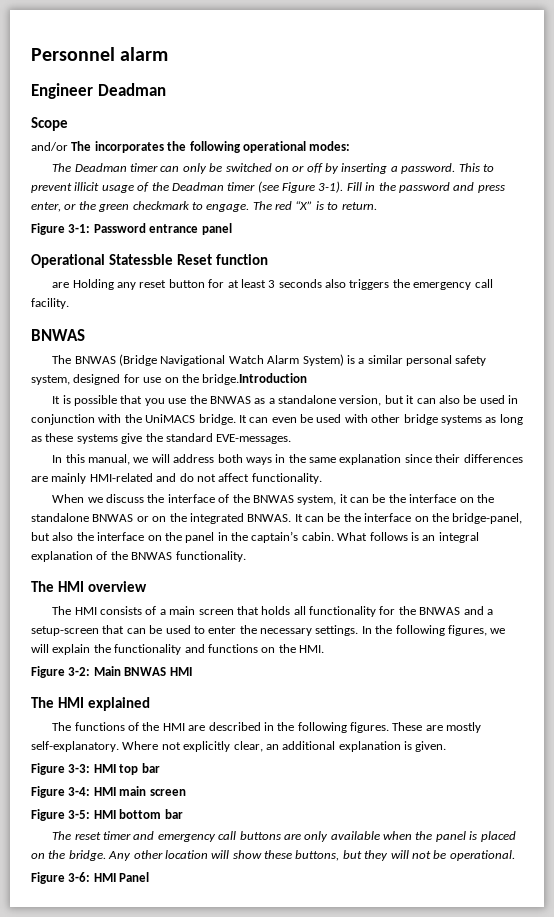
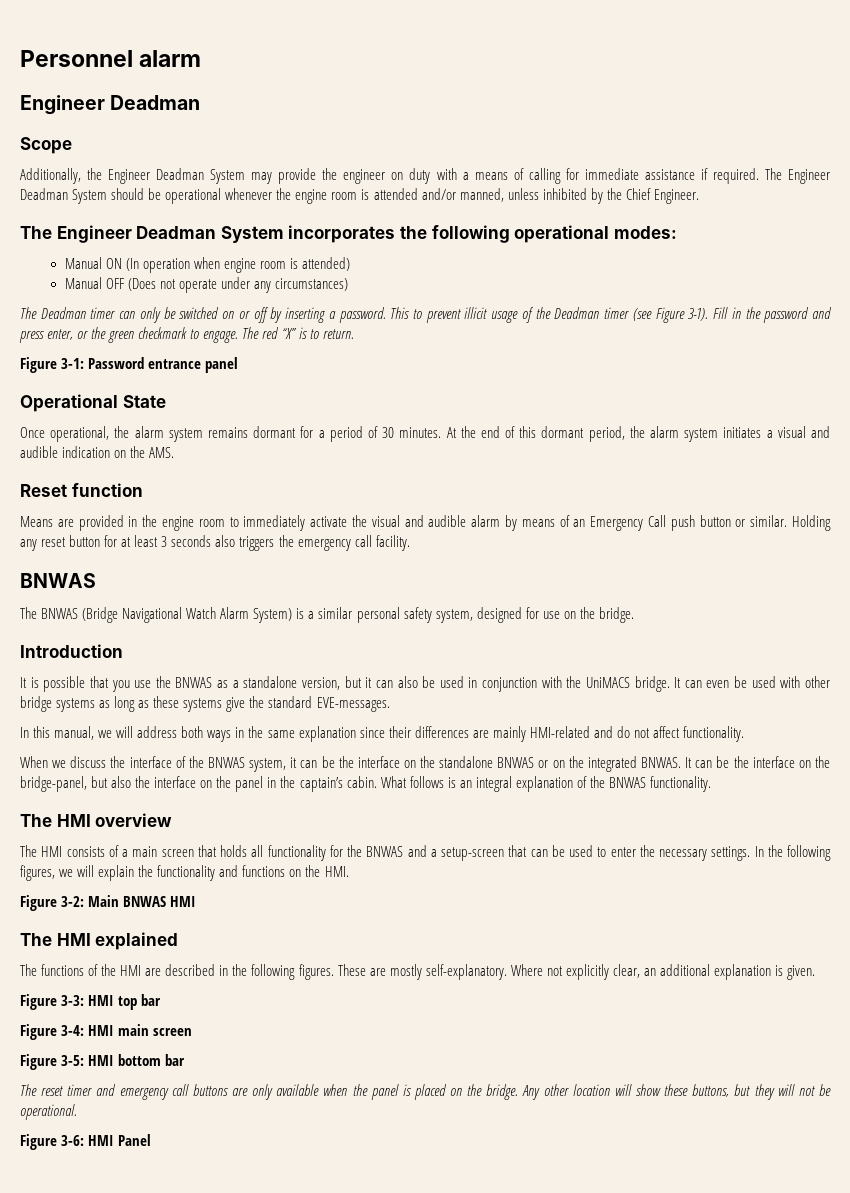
[31,141,92,151] and/or The -> [20,168,830,184] [20,188,699,204] [20,225,284,243] Additionally, the Engineer Deadman System may provide the engineer on duty with a means of calling for immediate assistance if required. The Engineer Deadman System should be operational whenever the engine room is attended and/or manned, unless inhibited by the Chief Engineer. // The Engineer Deadman System
(351, 146) none -> [64,257,351,273] [64,277,349,293] // Manual ON (In operation when engine room is attended) // Manual OFF (Does not operate under any circumstances)
[108,254,268,265] [52,282,70,288] Statessble Reset function // are -> [122,395,166,408] [20,426,831,442] [20,446,175,458] [20,483,143,497] [20,515,788,531] State // Once operational, the alarm system remains dormant for a period of 30 minutes. At the end of this dormant period, the alarm system initiates a visual and audible indication on the AMS. // Reset function // Means are provided in the engine room to immediately activate the visual and audible alarm by means of an Emergency Call push button or similar.
[202,373,308,385] bridge.Introduction -> [598,607,634,623] [20,644,123,658] bridge. // Introduction

